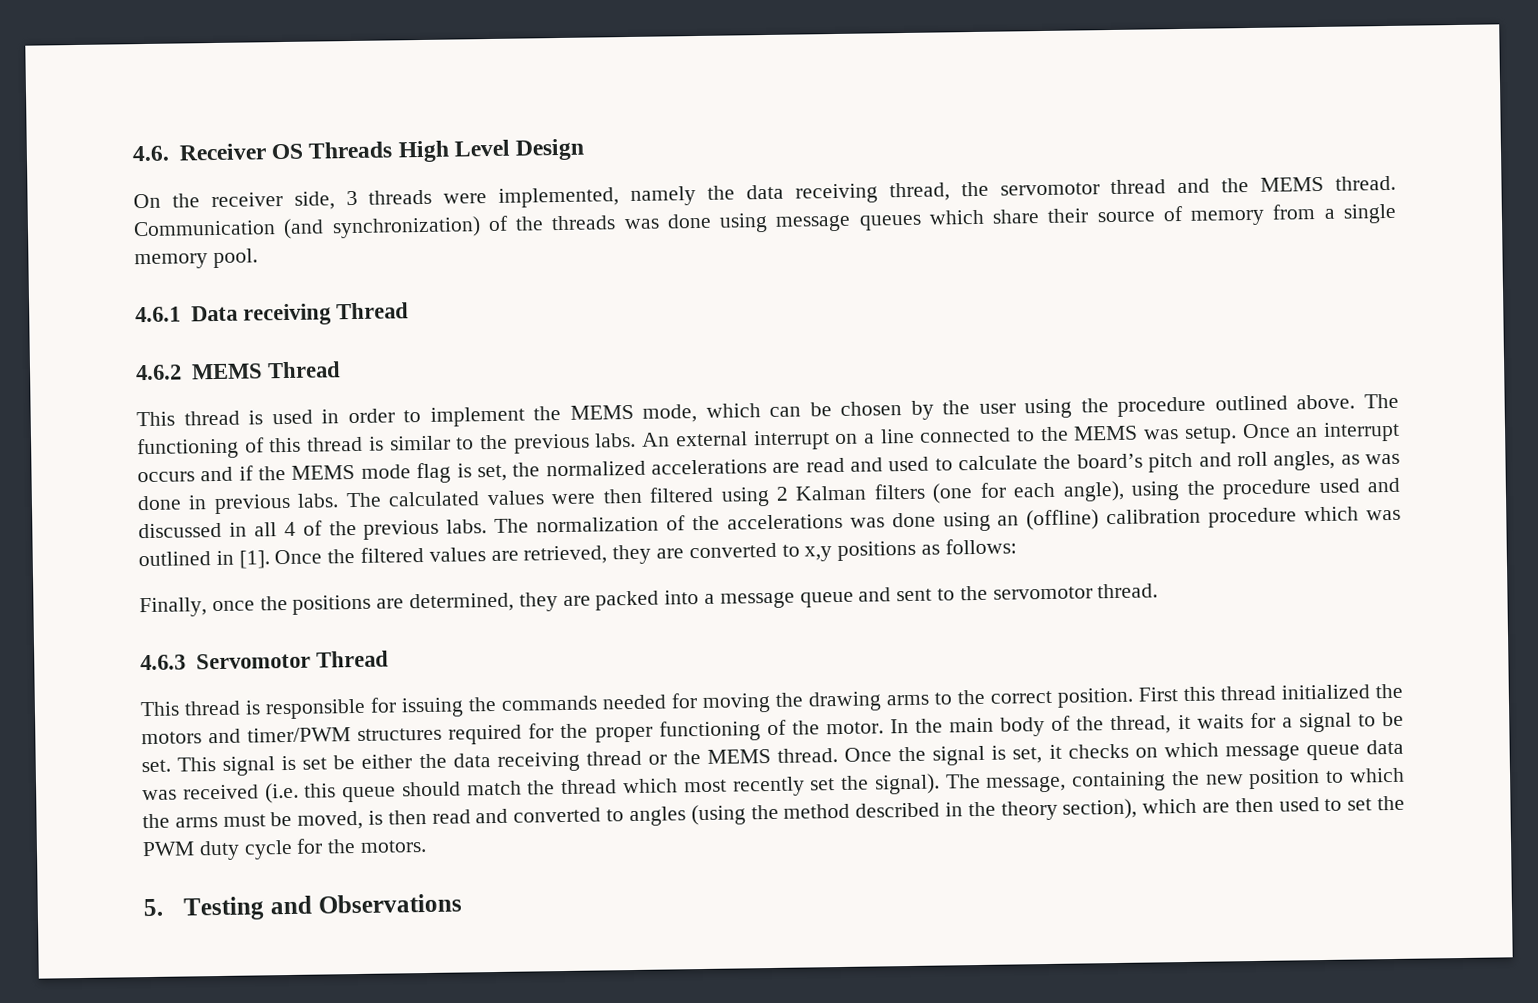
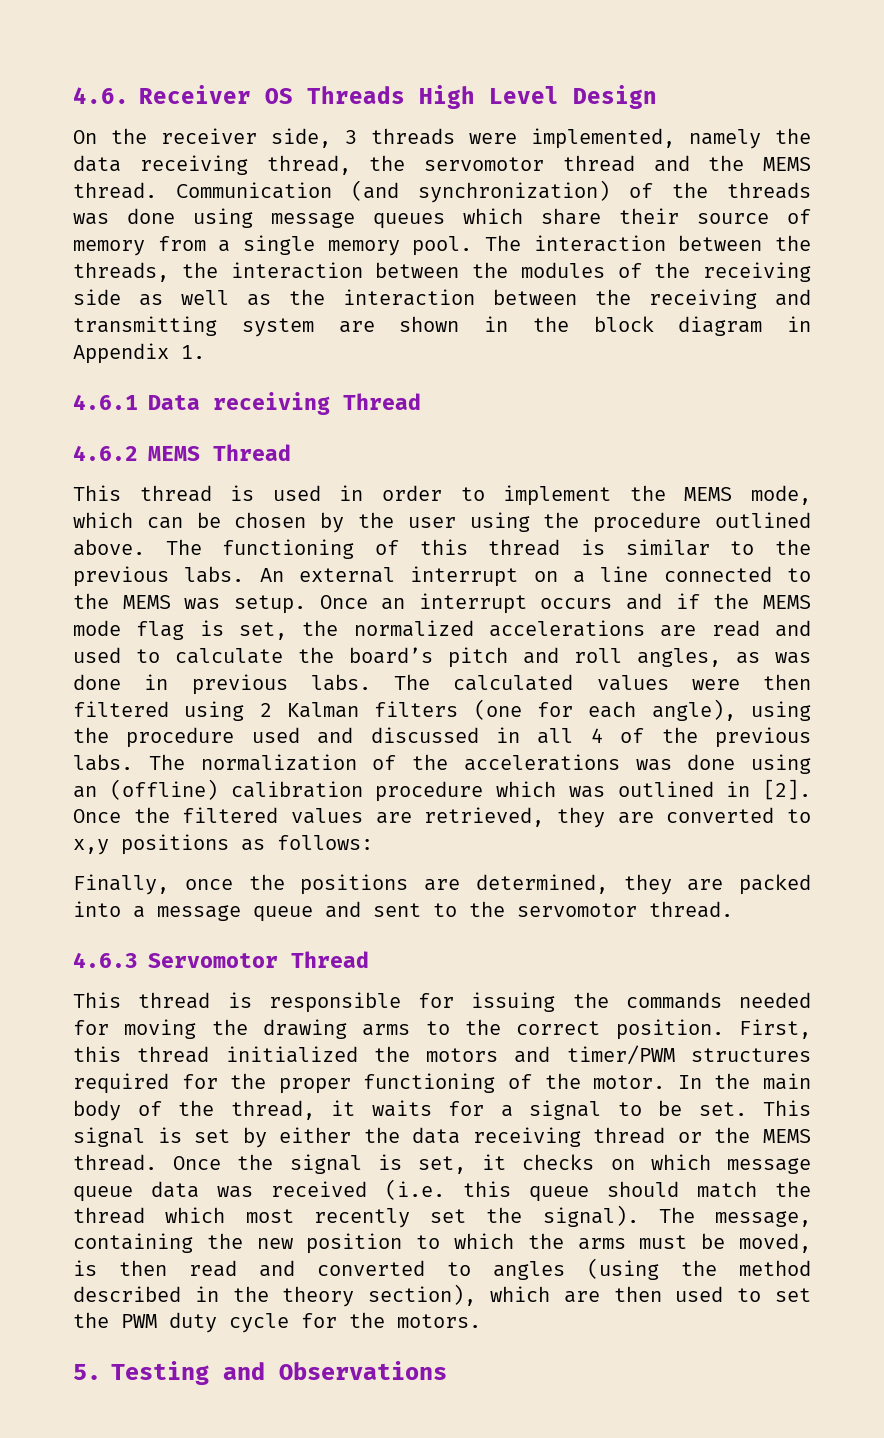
(258, 258) none -> [485,235,811,252] [73,262,811,282] [73,289,811,309] [73,316,811,337] [73,343,205,364] The interaction between the threads, the interaction between the modules of the receiving side as well as the interaction between the receiving and transmitting system are shown in the block diagram in Appendix 1.
[238,550,270,569] [1]. -> [763,779,811,800] [2].
[1138,687,1178,702] First -> [739,1019,811,1039] First,
[333,755,356,770] be -> [242,1127,267,1148] by

